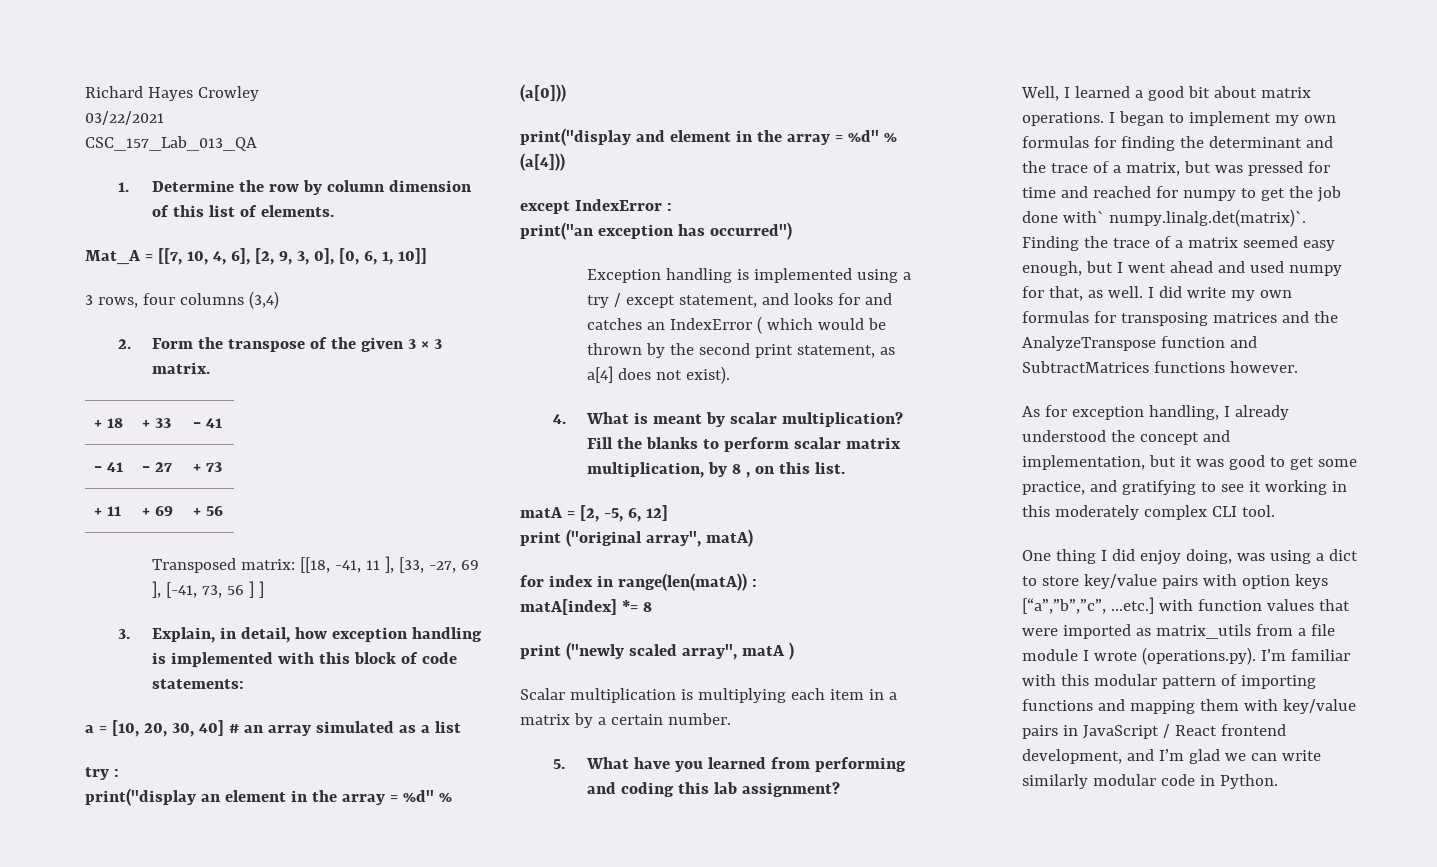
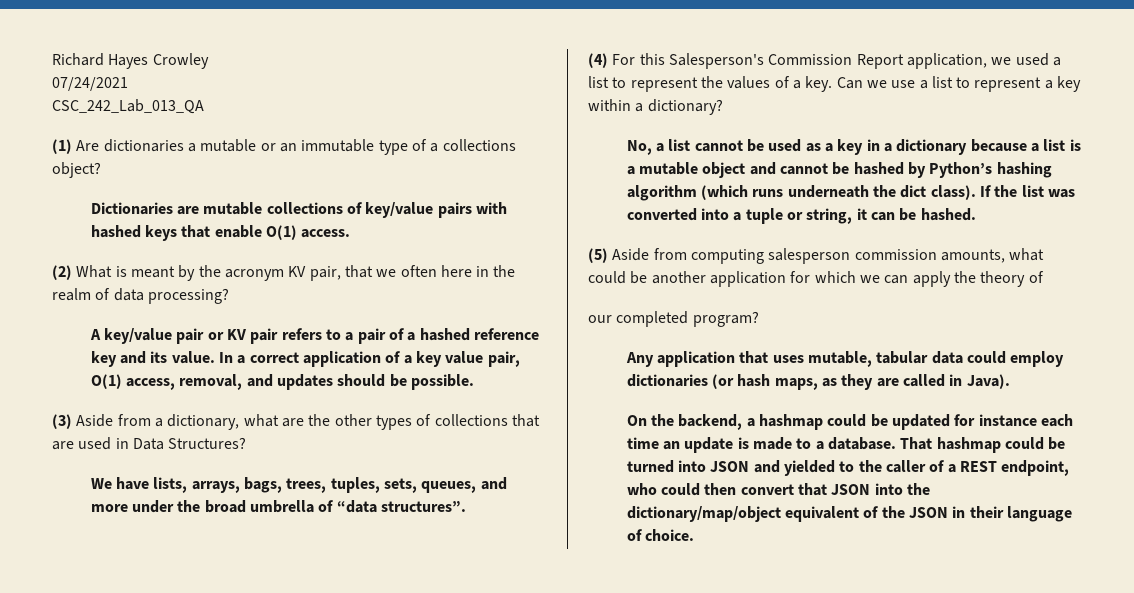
[85,111,164,125] [85,136,257,151] [118,180,472,195] [151,205,334,217] [85,248,427,265] [85,291,279,309] [118,337,442,352] [151,362,210,374] [93,418,123,428] [141,418,171,428] [192,418,222,428] [93,462,123,472] [141,462,172,472] [192,462,222,472] [93,506,121,516] [141,506,173,516] [192,506,223,516] [151,556,479,573] [151,581,264,598] [118,627,482,643] [151,652,457,667] [151,679,244,689] [85,720,461,737] [85,767,119,780] [85,788,452,806] [520,84,566,102] [520,128,897,146] [520,153,565,171] [520,199,672,214] [520,222,792,240] [586,268,911,283] [586,293,892,308] [586,316,886,334] [586,343,895,358] [586,366,730,384] [553,412,903,427] [586,437,901,452] [586,462,845,478] [520,505,668,522] [520,529,753,547] [520,573,757,591] [520,599,652,615] [520,642,794,660] [520,688,897,703] [520,713,731,728] [553,757,906,772] [586,782,840,797] [1020,86,1311,101] [1021,111,1336,126] [1021,136,1333,151] [1021,161,1330,176] [1021,186,1341,202] [1021,209,1306,227] [1021,236,1335,251] [1021,261,1342,276] [1021,286,1292,301] [1021,311,1338,326] [1021,336,1257,351] [1021,361,1298,373] [1021,405,1289,420] [1021,430,1230,445] [1021,455,1357,470] [1021,480,1347,495] [1021,505,1275,520] [1021,549,1358,565] [1021,574,1328,589] [1021,597,1350,614] [1021,624,1335,639] [1021,647,1350,665] [1021,674,1316,689] [1021,699,1356,714] [1021,724,1286,739] [1021,749,1321,764] [1021,774,1278,789] 03/22/2021 // CSC_157_Lab_013_QA // 1. Determine the row by column dimension of this list of elements. // Mat_A = [[7, 10, 4, 6], [2, 9, 3, 0], [0, 6, 1, 10]] // 3 rows, four columns (3,4) // 2. Form the transpose of the given 3 × 3 matrix. // + 18 | + 33 | − 41 // − 41 | − 27 | + 73 // + 11 | + 69 | + 56 // Transposed matrix: [[18, -41, 11 ], [33, -27, 69 ], [-41, 73, 56 ] ] // 3. Explain, in detail, how exception handling is implemented with this block of code statements: // a = [10, 20, 30, 40] # an array simulated as a list // try : // print("display an element in the array = %d" % (a[0])) // print("display and element in the array = %d" % (a[4])) // except IndexError : // print("an exception has occurred") // Exception handling is implemented using a try / except statement, and looks for and catches an IndexError ( which would be thrown by the second print statement, as a[4] does not exist). // 4. What is meant by scalar multiplication? Fill the blanks to perform scalar matrix multiplication, by 8 , on this list. // matA = [2, -5, 6, 12] // print ("original array", matA) // for index in range(len(matA)) : // matA[index] *= 8 // print ("newly scaled array", matA ) // Scalar multiplication is multiplying each item in a matrix by a certain number. // 5. What have you learned from performing and coding this lab assignment? // Well, I learned a good bit about matrix operations. I began to implement my own formulas for finding the determinant and the trace of a matrix, but was pressed for time and reached for numpy to get the job done with` numpy.linalg.det(matrix)`. Finding the trace of a matrix seemed easy enough, but I went ahead and used numpy for that, as well. I did write my own formulas for transposing matrices and the AnalyzeTranspose function and SubtractMatrices functions however. // As for exception handling, I already understood the concept and implementation, but it was good to get some practice, and gratifying to see it working in this moderately complex CLI tool. // One thing I did enjoy doing, was using a dict to store key/value pairs with option keys [“a”,”b”,”c”, …etc.] with function values that were imported as matrix_utils from a file module I wrote (operations.py). I’m familiar with this modular pattern of importing functions and mapping them with key/value pairs in JavaScript / React frontend development, and I’m glad we can write similarly modular code in Python. -> [52,77,128,91] [52,99,204,114] [52,139,516,155] [52,162,101,178] [90,202,507,218] [90,225,351,241] [52,265,516,281] [52,288,229,304] [89,328,539,344] [90,351,520,367] [90,374,474,390] [52,414,540,430] [52,437,247,450] [90,477,507,493] [90,500,466,513] [588,53,1061,69] [588,76,1082,92] [588,99,723,115] [626,139,1081,155] [626,162,1052,178] [626,185,1075,201] [626,208,976,224] [588,248,1045,264] [588,271,1044,287] [588,311,759,327] [625,351,1065,367] [626,374,1010,390] [626,414,1073,430] [626,437,1066,453] [626,460,1070,476] [626,483,930,496] [626,506,1072,522] [626,529,695,541] 07/24/2021 // CSC_242_Lab_013_QA // (1) Are dictionaries a mutable or an immutable type of a collections object? // Dictionaries are mutable collections of key/value pairs with hashed keys that enable O(1) access. // (2) What is meant by the acronym KV pair, that we often here in the realm of data processing? // A key/value pair or KV pair refers to a pair of a hashed reference key and its value. In a correct application of a key value pair, O(1) access, removal, and updates should be possible. // (3) Aside from a dictionary, what are the other types of collections that are used in Data Structures? // We have lists, arrays, bags, trees, tuples, sets, queues, and more under the broad umbrella of “data structures”. // (4) For this Salesperson's Commission Report application, we used a list to represent the values of a key. Can we use a list to represent a key within a dictionary? // No, a list cannot be used as a key in a dictionary because a list is a mutable object and cannot be hashed by Python’s hashing algorithm (which runs underneath the dict class). If the list was converted into a tuple or string, it can be hashed. // (5) Aside from computing salesperson commission amounts, what could be another application for which we can apply the theory of // our completed program? // Any application that uses mutable, tabular data could employ dictionaries (or hash maps, as they are called in Java). // On the backend, a hashmap could be updated for instance each time an update is made to a database. That hashmap could be turned into JSON and yielded to the caller of a REST endpoint, who could then convert that JSON into the dictionary/map/object equivalent of the JSON in their language of choice.

